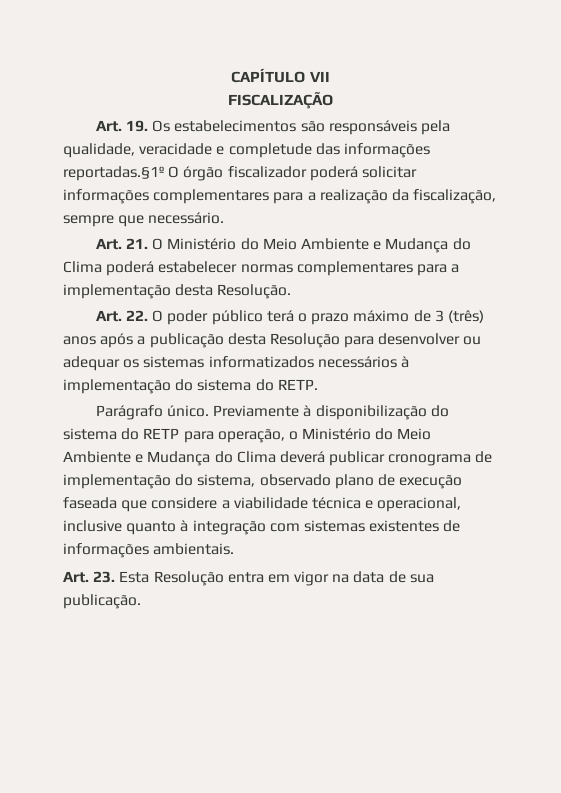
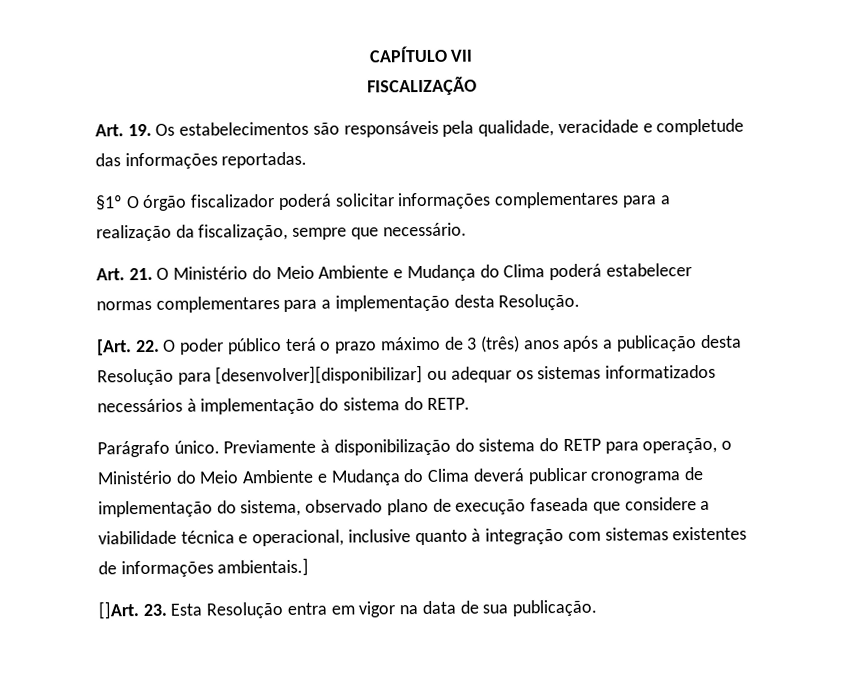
[63,166,164,181] reportadas.§1º -> [221,151,308,169] [95,195,123,211] reportadas. // §1º
[95,310,122,322] Art. -> [96,339,132,356] [Art.
[378,333,461,345] desenvolver -> [215,364,424,385] [desenvolver][disponibilizar]
[153,543,235,555] [63,571,89,583] ambientais. // Art. -> [217,557,310,577] [98,601,139,620] ambientais.] // []Art.

